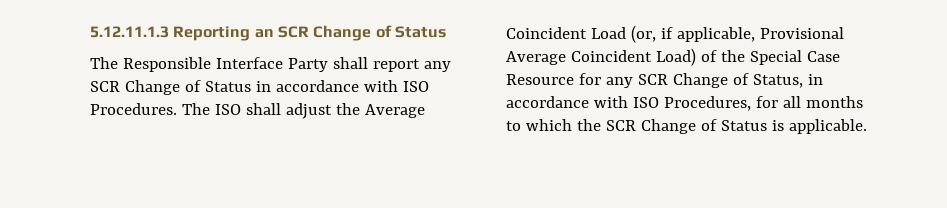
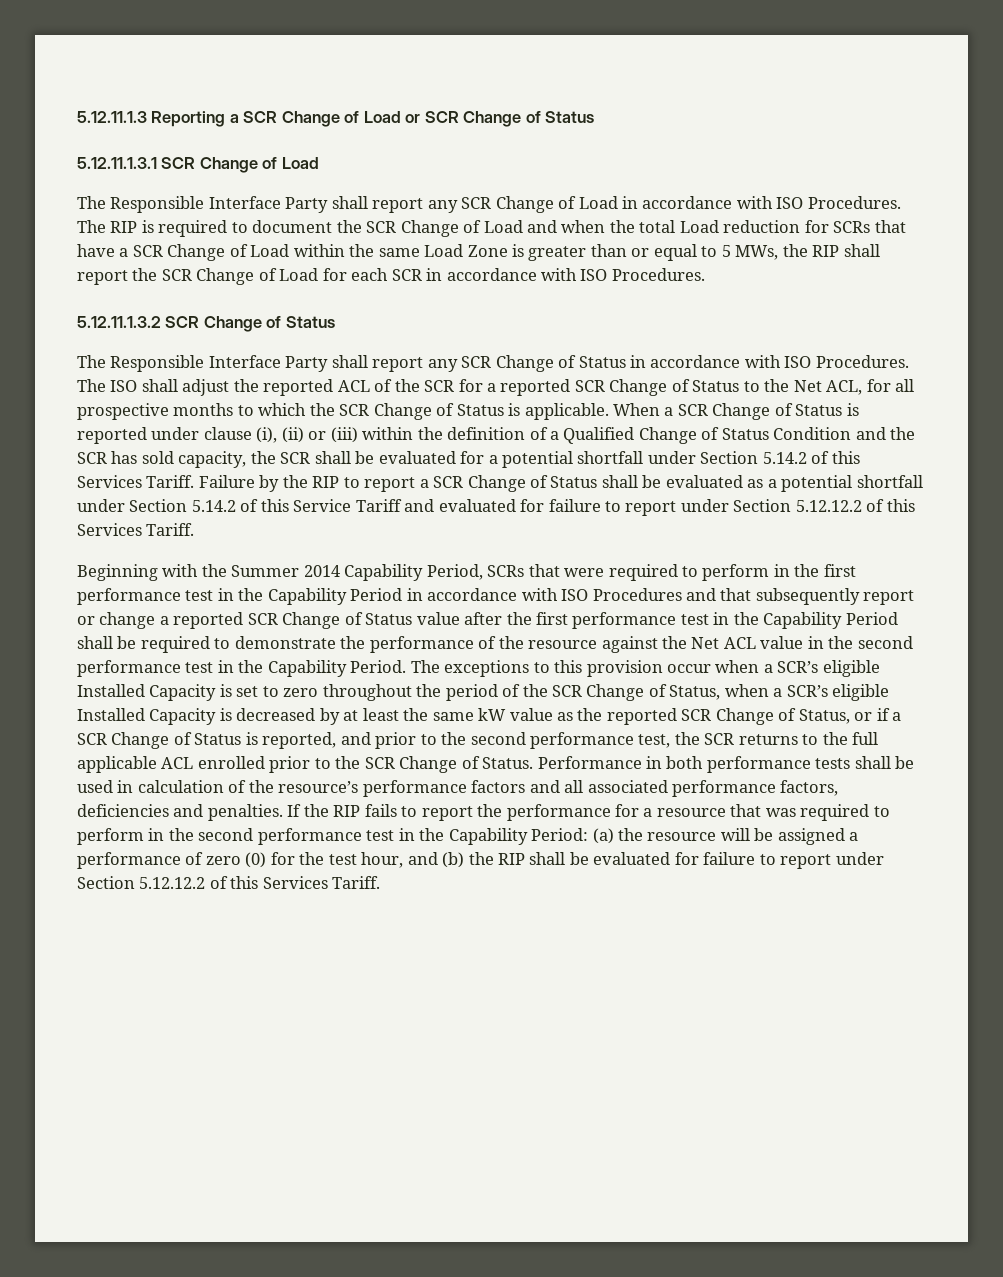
[254,29,274,38] an -> [229,111,595,127] [77,157,319,173] [77,196,901,213] [77,220,906,237] [77,244,880,261] [77,268,705,285] [77,316,161,328] a SCR Change of Load or SCR Change of Status // 5.12.11.1.3.1 SCR Change of Load // The Responsible Interface Party shall report any SCR Change of Load in accordance with ISO Procedures. The RIP is required to document the SCR Change of Load and when the total Load reduction for SCRs that have a SCR Change of Load within the same Load Zone is greater than or equal to 5 MWs, the RIP shall report the SCR Change of Load for each SCR in accordance with ISO Procedures. // 5.12.11.1.3.2
[364,104,425,118] [506,25,844,43] [506,48,840,66] [506,73,823,88] [506,96,751,111] Average Coincident Load (or, if applicable, Provisional Average Coincident Load) of the Special Case Resource for any SCR Change of Status, in accordance with ISO Procedures, -> [263,379,863,396] reported ACL of the SCR for a reported SCR Change of Status to the Net ACL,
(801, 102) none -> [77,403,169,420] prospective
(867, 126) none -> [613,403,859,420] [77,427,916,444] [77,451,860,468] [77,475,923,492] [77,499,915,516] [77,523,195,536] [77,564,856,581] [77,588,915,605] [77,612,898,629] [77,636,913,653] [77,660,880,677] [77,684,890,701] [77,708,902,725] [77,732,879,749] [77,756,915,773] [77,780,839,797] [77,804,890,821] [77,828,859,845] [77,852,884,869] [77,876,381,889] When a SCR Change of Status is reported under clause (i), (ii) or (iii) within the definition of a Qualified Change of Status Condition and the SCR has sold capacity, the SCR shall be evaluated for a potential shortfall under Section 5.14.2 of this Services Tariff. Failure by the RIP to report a SCR Change of Status shall be evaluated as a potential shortfall under Section 5.14.2 of this Service Tariff and evaluated for failure to report under Section 5.12.12.2 of this Services Tariff. // Beginning with the Summer 2014 Capability Period, SCRs that were required to perform in the first performance test in the Capability Period in accordance with ISO Procedures and that subsequently report or change a reported SCR Change of Status value after the first performance test in the Capability Period shall be required to demonstrate the performance of the resource against the Net ACL value in the second performance test in the Capability Period. The exceptions to this provision occur when a SCR’s eligible Installed Capacity is set to zero throughout the period of the SCR Change of Status, when a SCR’s eligible Installed Capacity is decreased by at least the same kW value as the reported SCR Change of Status, or if a SCR Change of Status is reported, and prior to the second performance test, the SCR returns to the full applicable ACL enrolled prior to the SCR Change of Status. Performance in both performance tests shall be used in calculation of the resource’s performance factors and all associated performance factors, deficiencies and penalties. If the RIP fails to report the performance for a resource that was required to perform in the second performance test in the Capability Period: (a) the resource will be assigned a performance of zero (0) for the test hour, and (b) the RIP shall be evaluated for failure to report under Section 5.12.12.2 of this Services Tariff.

